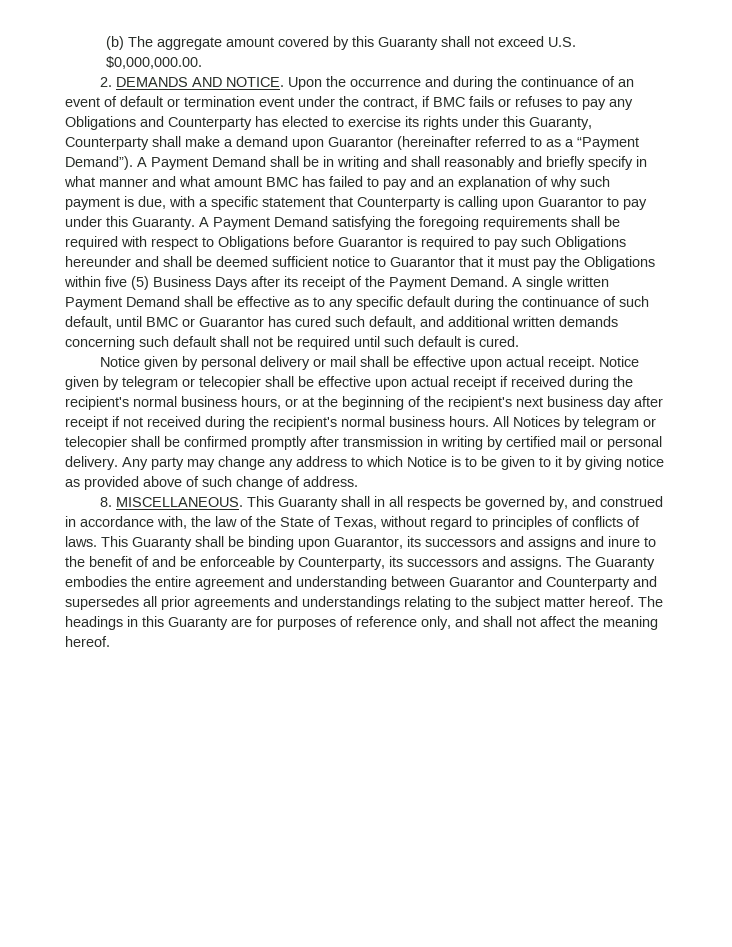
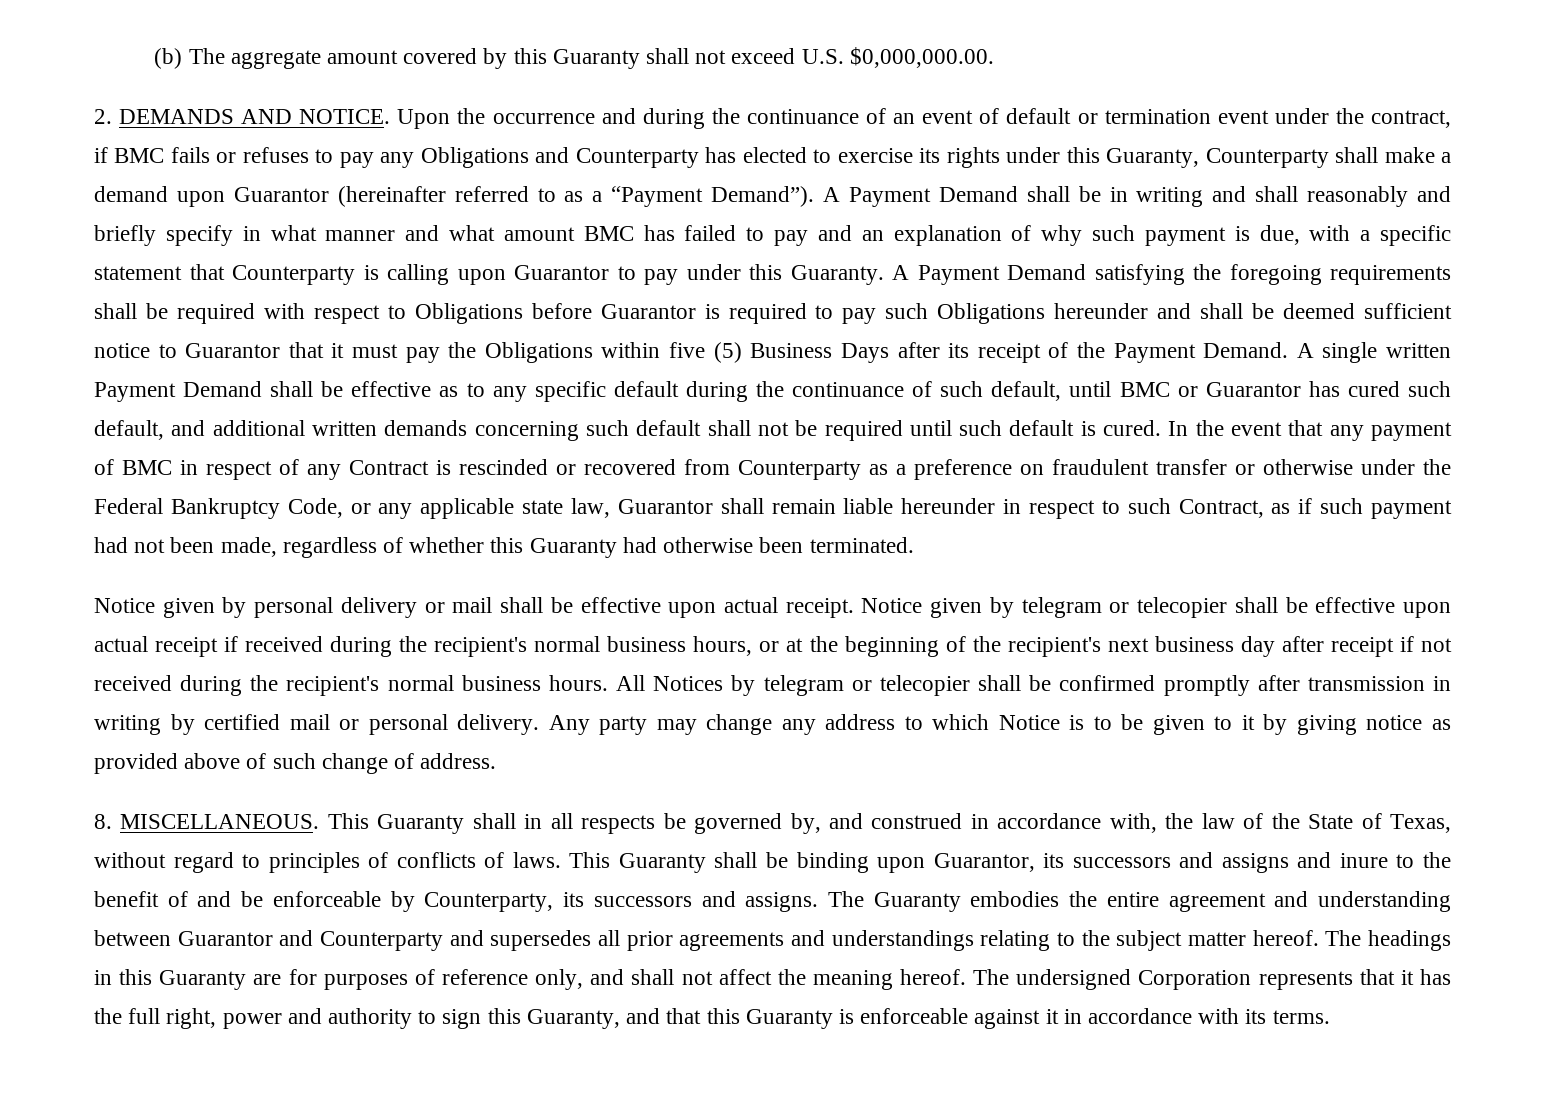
(519, 341) none -> [1168,420,1452,441] [94,459,1451,480] [94,498,1453,519] [94,537,914,558] In the event that any payment of BMC in respect of any Contract is rescinded or recovered from Counterparty as a preference on fraudulent transfer or otherwise under the Federal Bankruptcy Code, or any applicable state law, Guarantor shall remain liable hereunder in respect to such Contract, as if such payment had not been made, regardless of whether this Guaranty had otherwise been terminated.
(110, 641) none -> [973,969,1452,990] [94,1008,1330,1029] The undersigned Corporation represents that it has the full right, power and authority to sign this Guaranty, and that this Guaranty is enforceable against it in accordance with its terms.

